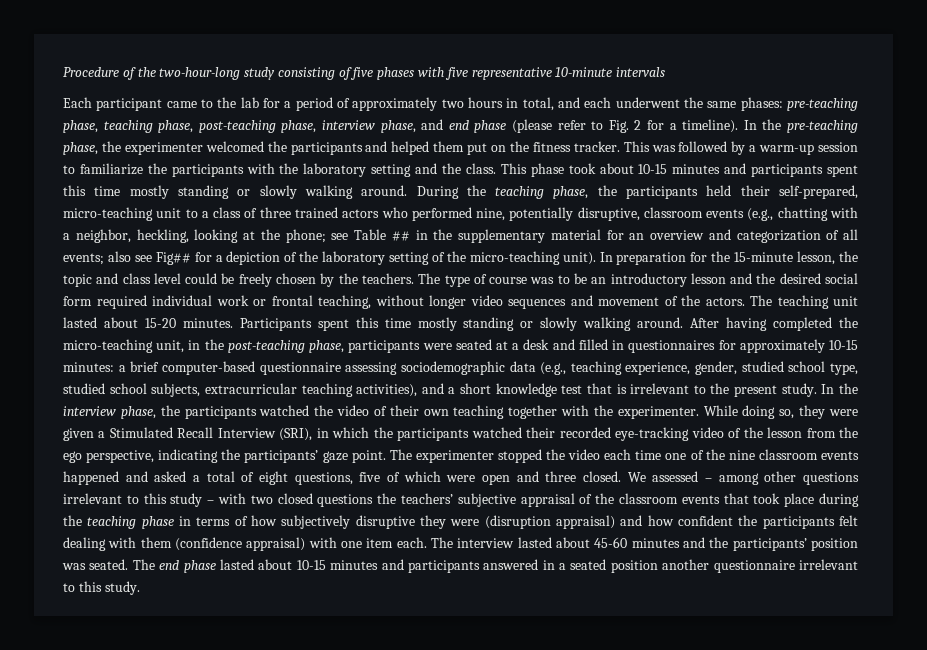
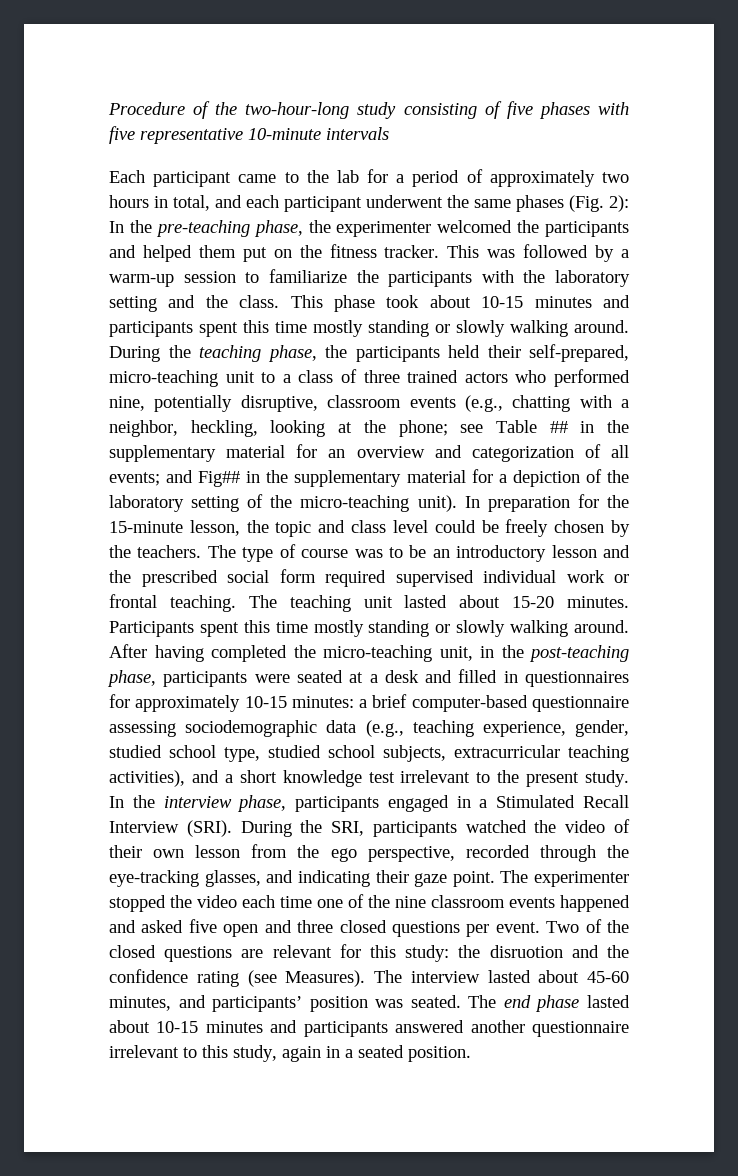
(612, 102) none -> [284,196,362,212] participant
[740,97,859,111] [63,119,739,133] phases: pre-teaching phase, teaching phase, post-teaching phase, interview phase, and end phase (please refer to Fig. 2 for a timeline). -> [516,195,629,212] phases (Fig. 2):
[107,251,191,265] also see Fig## -> [166,470,466,487] and Fig## in the supplementary material
[779,273,821,284] desired -> [141,570,218,587] prescribed
(147, 302) none -> [395,570,474,587] supervised
[318,295,745,309] teaching, without longer video sequences and movement of the actors. -> [169,595,236,612] teaching.
[586,383,627,394] that is -> (395, 777) none
[160,405,180,416] the -> [295,795,629,812] [109,820,365,837] participants engaged in a Stimulated Recall Interview (SRI). During the SRI,
[453,405,859,419] [63,427,763,441] teaching together with the experimenter. While doing so, they were given a Stimulated Recall Interview (SRI), in which the participants watched their recorded eye-tracking video of the -> (185, 853) none
[158,449,319,463] indicating the participants’ -> [465,845,629,862] [109,870,409,887] recorded through the eye-tracking glasses, and indicating their
[193,471,859,485] [63,493,859,507] [63,515,859,529] [63,537,427,551] a total of eight questions, five of which were open and three closed. We assessed – among other questions irrelevant to this study – with two closed questions the teachers’ subjective appraisal of the classroom events that took place during the teaching phase in terms of how subjectively disruptive they were (disruption appraisal) and how confident the participants felt dealing with them (confidence appraisal) with one item each. -> [188,919,630,937] [109,944,629,962] [109,969,366,987] five open and three closed questions per event. Two of the closed questions are relevant for this study: the disruotion and the confidence rating (see Measures).
[631,537,729,548] minutes and the -> [109,995,206,1011] minutes, and
[542,559,658,573] in a seated position -> (465, 1026) none
[104,581,140,595] study. -> [233,1045,471,1062] study, again in a seated position.

